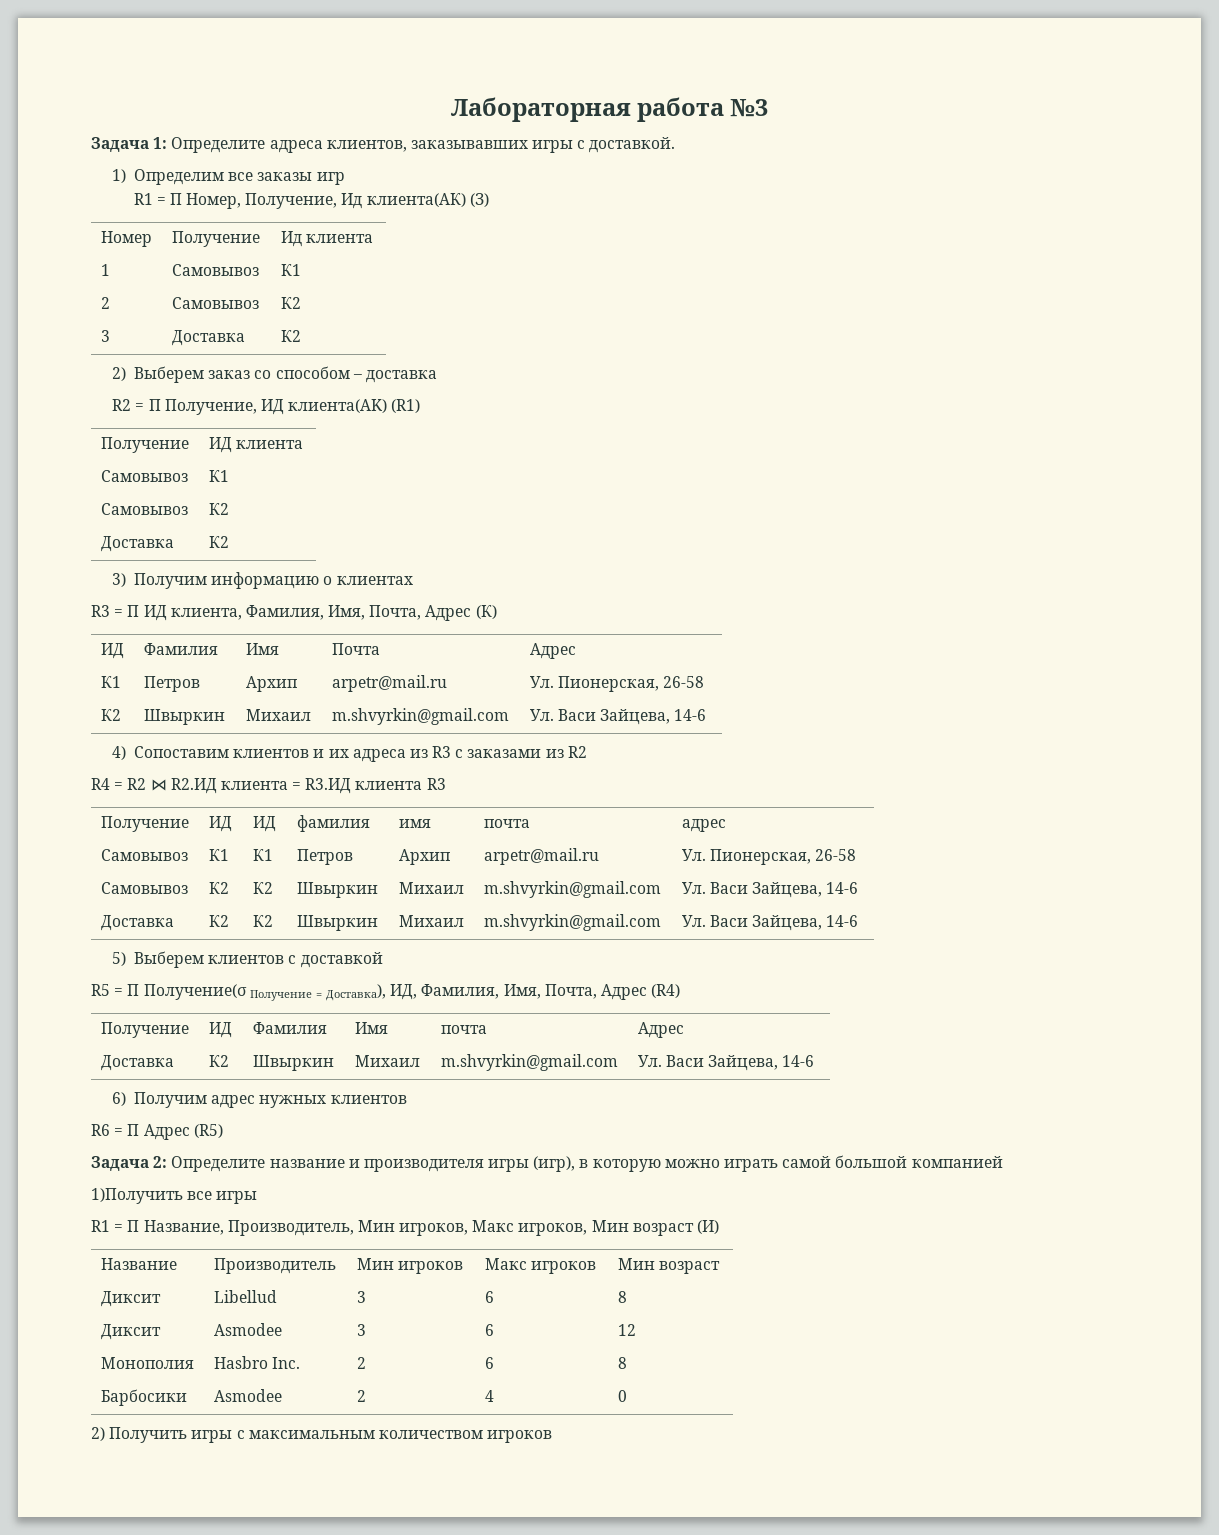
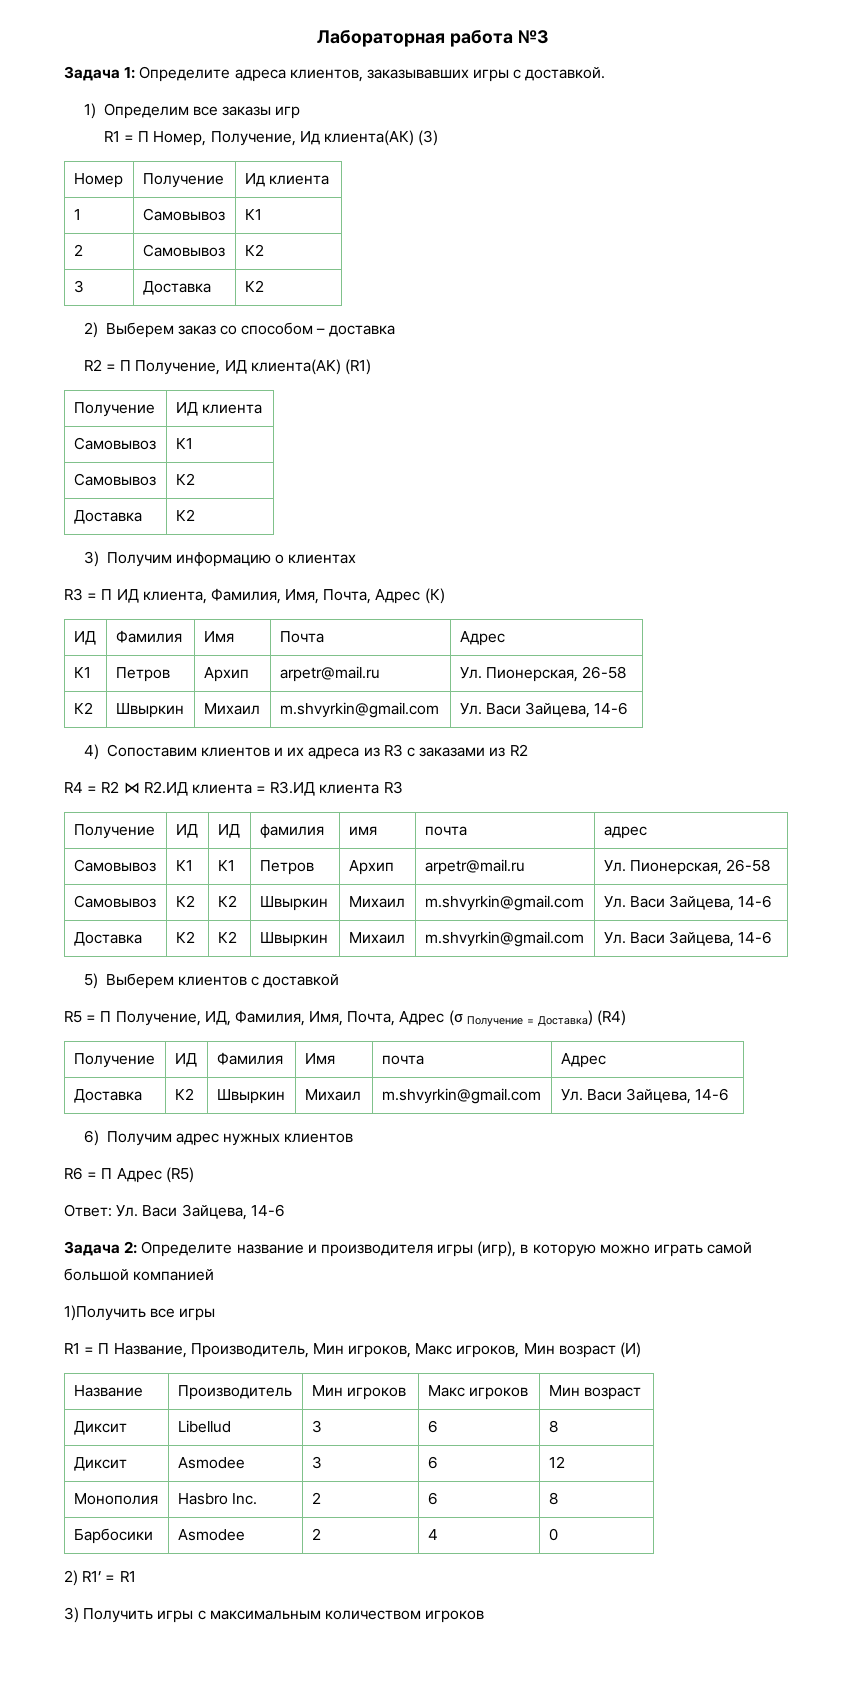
[143,984,387,1001] Получение(σ Получение = Доставка), -> [115,1011,201,1026] Получение,
(648, 992) none -> [448,1010,594,1027] (σ Получение = Доставка)
(223, 1131) none -> [64,1204,285,1220] // Ответ: Ул. Васи Зайцева, 14-6
(105, 1434) none -> [82,1571,136,1582] [64,1607,79,1623] R1’ = R1 // 3)

